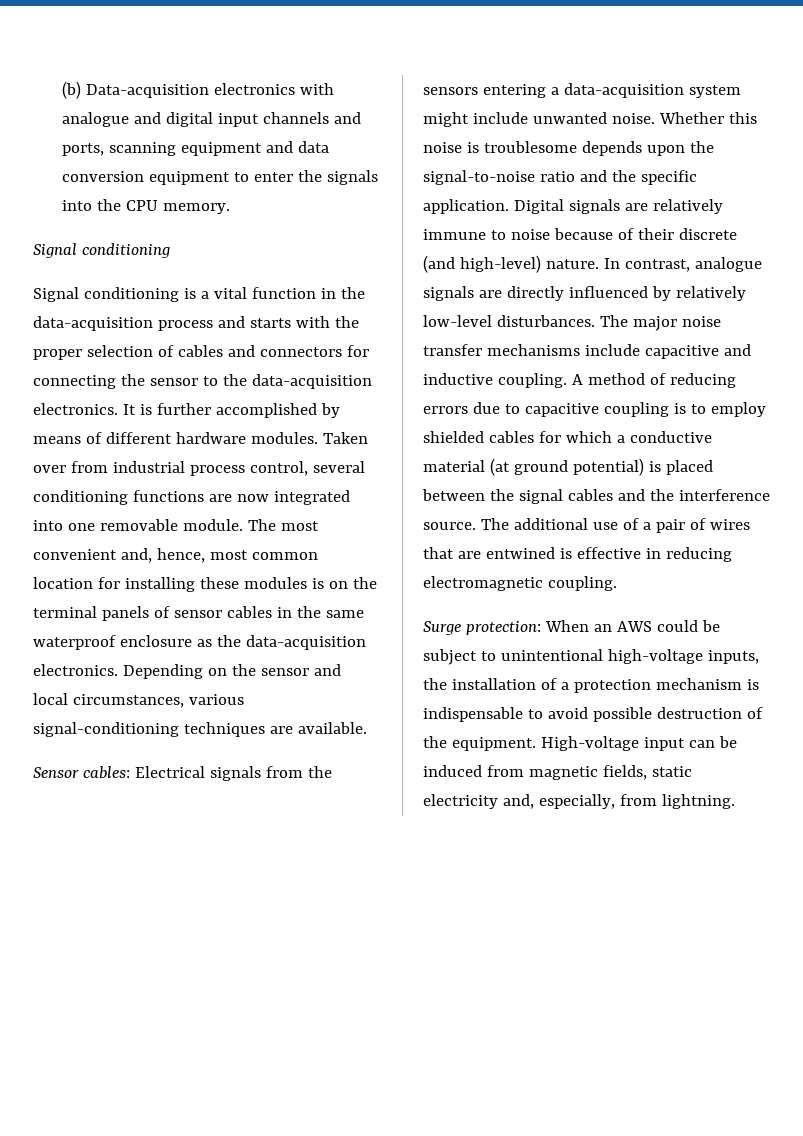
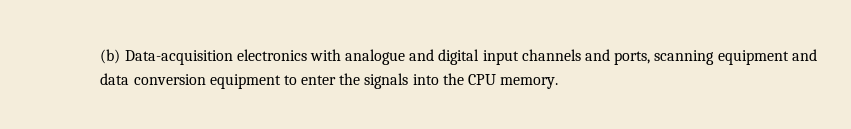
[33,243,170,258] [33,287,365,302] [33,316,359,331] [33,345,369,360] [33,374,372,389] [33,403,340,418] [33,432,368,444] [33,461,365,476] [33,490,350,505] [33,519,319,531] [33,548,318,563] [33,577,377,592] [33,606,364,621] [33,635,366,650] [33,664,341,679] [33,693,244,708] [33,722,367,737] [33,766,332,781] [423,83,741,98] [423,112,757,127] [423,141,714,156] [423,170,697,185] [423,199,723,214] [423,228,737,240] [423,255,762,273] [423,286,746,301] [423,315,721,331] [423,344,751,359] [423,373,736,388] [423,402,766,417] [423,431,712,443] [423,458,713,476] [422,489,770,504] [423,518,750,533] [423,547,732,562] [423,576,617,591] [423,620,720,635] [423,649,759,665] [423,678,759,693] [423,707,763,722] [423,736,737,751] [423,765,692,780] [423,794,735,809] // Signal conditioning // Signal conditioning is a vital function in the data-acquisition process and starts with the proper selection of cables and connectors for connecting the sensor to the data-acquisition electronics. It is further accomplished by means of different hardware modules. Taken over from industrial process control, several conditioning functions are now integrated into one removable module. The most convenient and, hence, most common location for installing these modules is on the terminal panels of sensor cables in the same waterproof enclosure as the data-acquisition electronics. Depending on the sensor and local circumstances, various signal-conditioning techniques are available. // Sensor cables: Electrical signals from the sensors entering a data-acquisition system might include unwanted noise. Whether this noise is troublesome depends upon the signal-to-noise ratio and the specific application. Digital signals are relatively immune to noise because of their discrete (and high-level) nature. In contrast, analogue signals are directly influenced by relatively low-level disturbances. The major noise transfer mechanisms include capacitive and inductive coupling. A method of reducing errors due to capacitive coupling is to employ shielded cables for which a conductive material (at ground potential) is placed between the signal cables and the interference source. The additional use of a pair of wires that are entwined is effective in reducing electromagnetic coupling. // Surge protection: When an AWS could be subject to unintentional high-voltage inputs, the installation of a protection mechanism is indispensable to avoid possible destruction of the equipment. High-voltage input can be induced from magnetic fields, static electricity and, especially, from lightning. -> (559, 83) none

